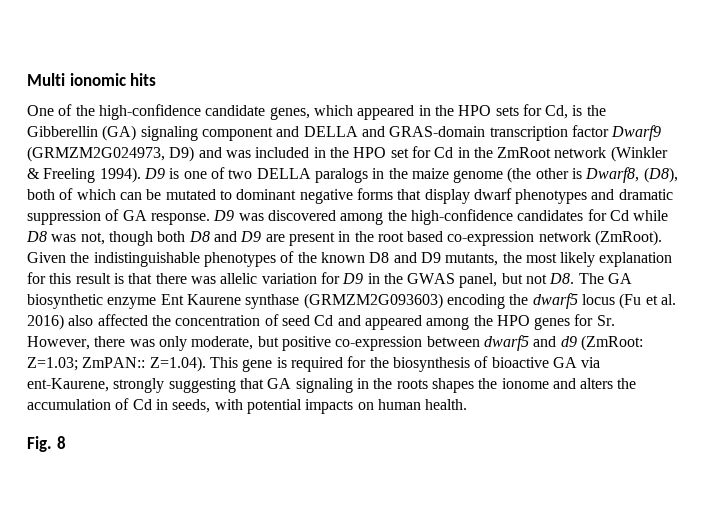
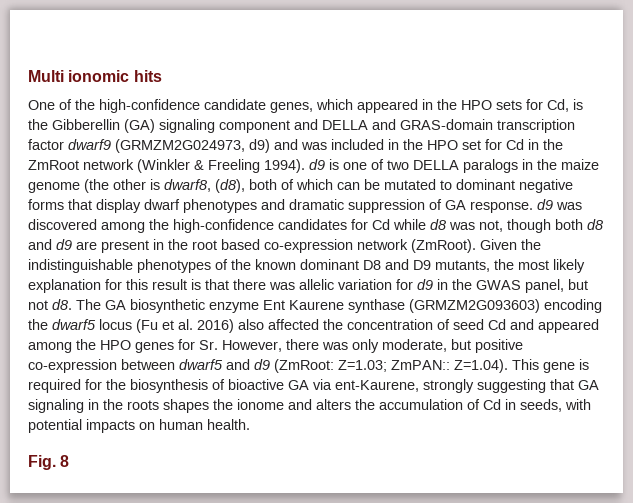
[611,125,662,141] [27,146,195,162] Dwarf9 (GRMZM2G024973, D9) -> [68,139,270,153] dwarf9 (GRMZM2G024973, d9)
[143,168,165,179] D9 -> [309,159,325,170] d9
[585,167,678,183] Dwarf8, (D8), -> [164,179,245,193] dwarf8, (d8),
[213,210,235,221] D9 -> [537,199,553,210] d9
[26,231,47,242] D8 -> [430,219,446,230] d8
[188,231,262,242] D8 and D9 -> [587,219,603,230] [28,239,72,250] d8 and d9
(365, 257) none -> [300,259,359,270] dominant
[342,273,364,284] D9 -> [417,279,433,290] d9
[549,273,575,284] D8. -> [52,299,72,310] d8.

